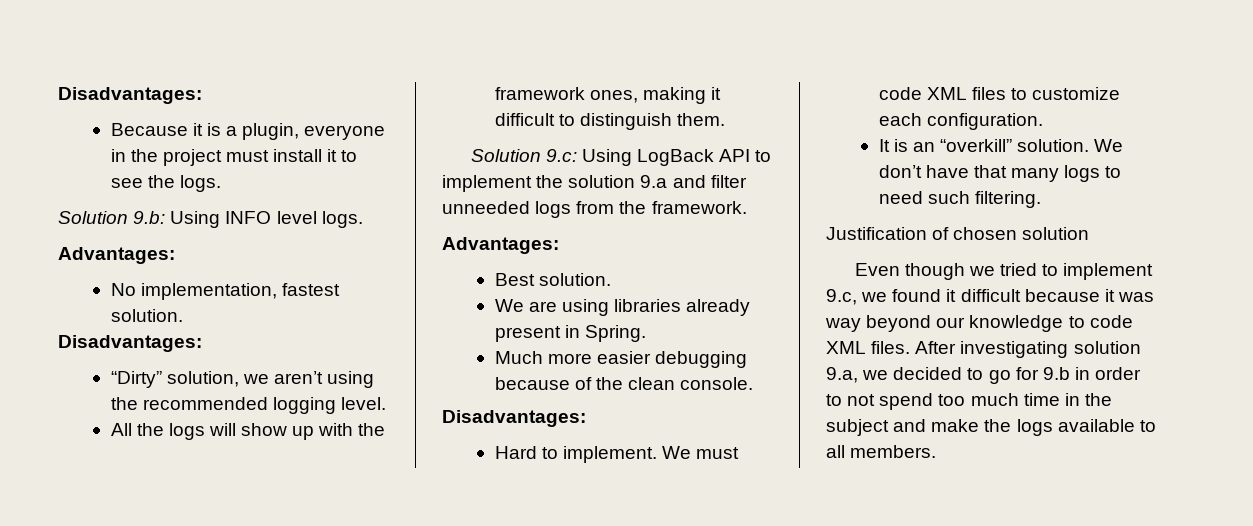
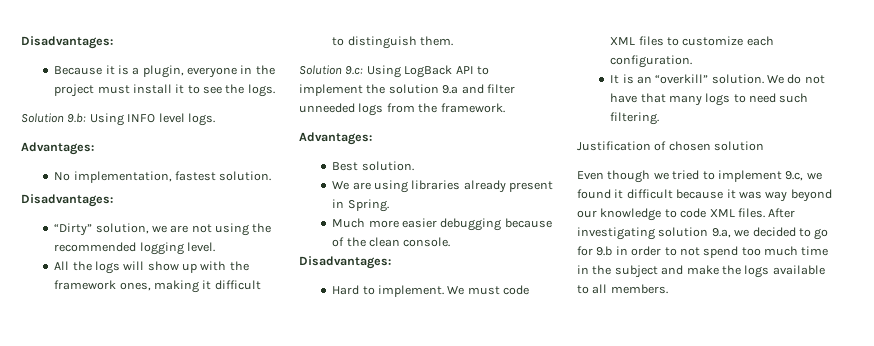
[273,371,323,384] aren’t -> [170,224,212,233] are not
[878,165,922,178] don’t -> [787,74,825,84] do not

